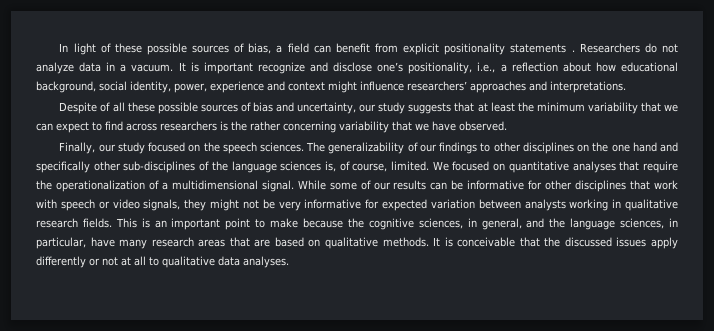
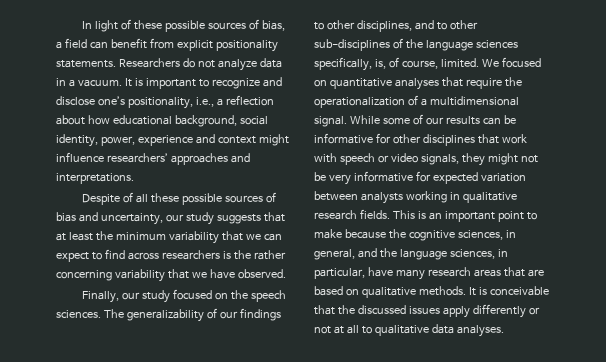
[510,44,575,53] statements . -> [56,60,116,68] statements.
(253, 68) none -> [198,79,209,87] to
[522,142,679,154] [36,161,90,173] disciplines on the one hand and specifically -> [356,20,447,32] disciplines, and to
(322, 166) none -> [314,57,372,71] specifically,

